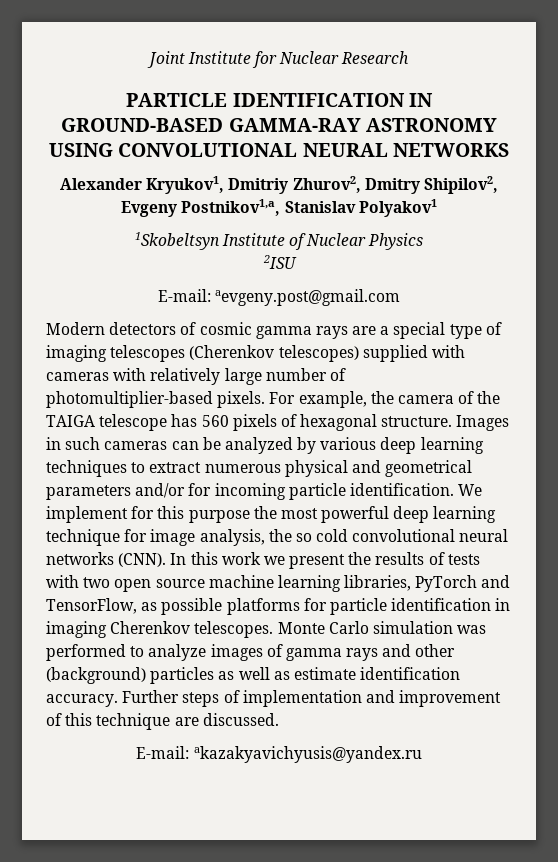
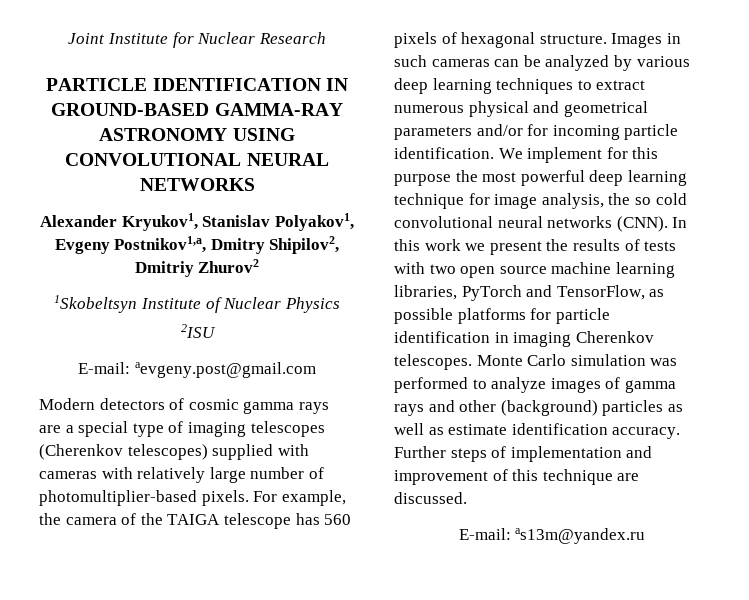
[228,176,498,194] [121,199,437,217] Dmitriy Zhurov2, Dmitry Shipilov2, Evgeny Postnikov1,a, Stanislav Polyakov1 -> [202,213,354,231] [54,236,340,254] [134,259,260,277] Stanislav Polyakov1, Evgeny Postnikov1,a, Dmitry Shipilov2, Dmitriy Zhurov2
[193,746,422,763] akazakyavichyusis@yandex.ru -> [515,528,646,544] as13m@yandex.ru

